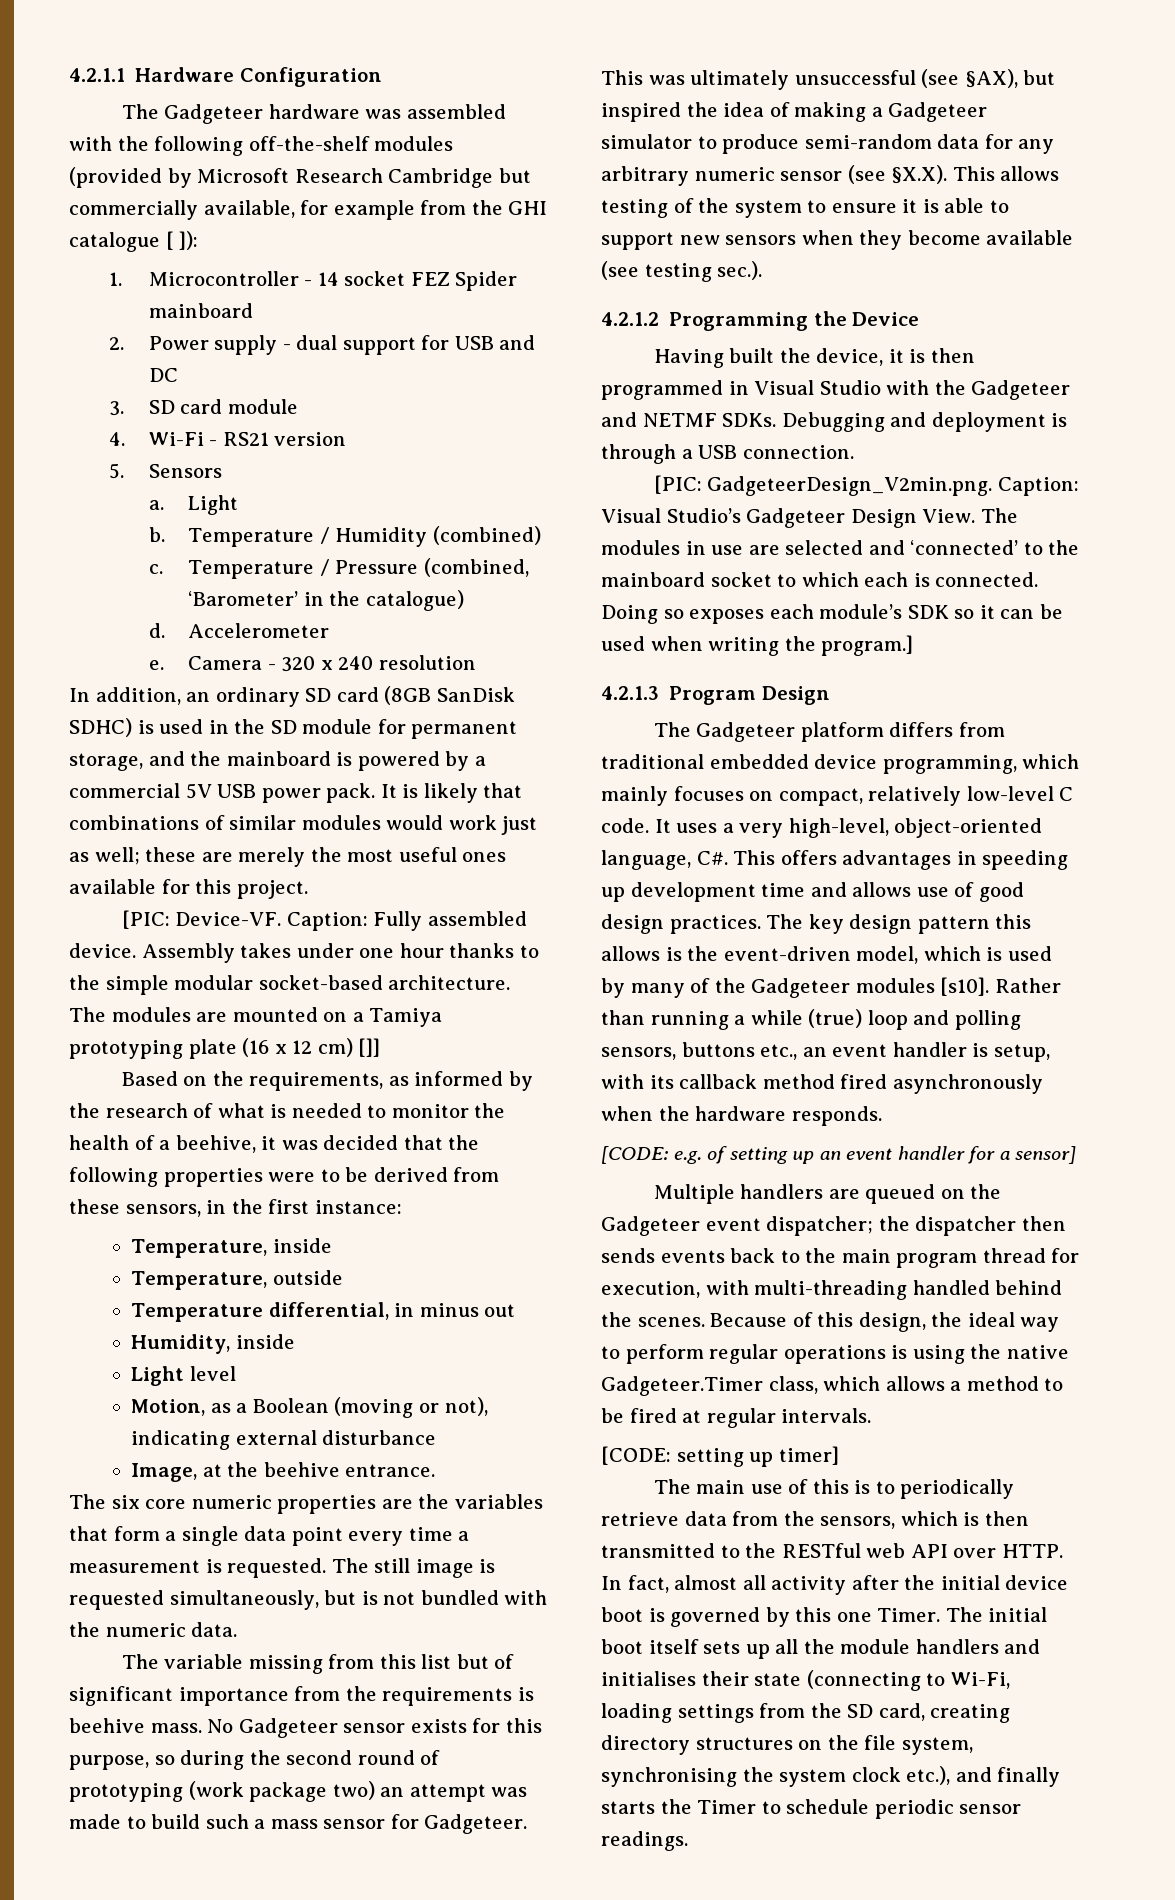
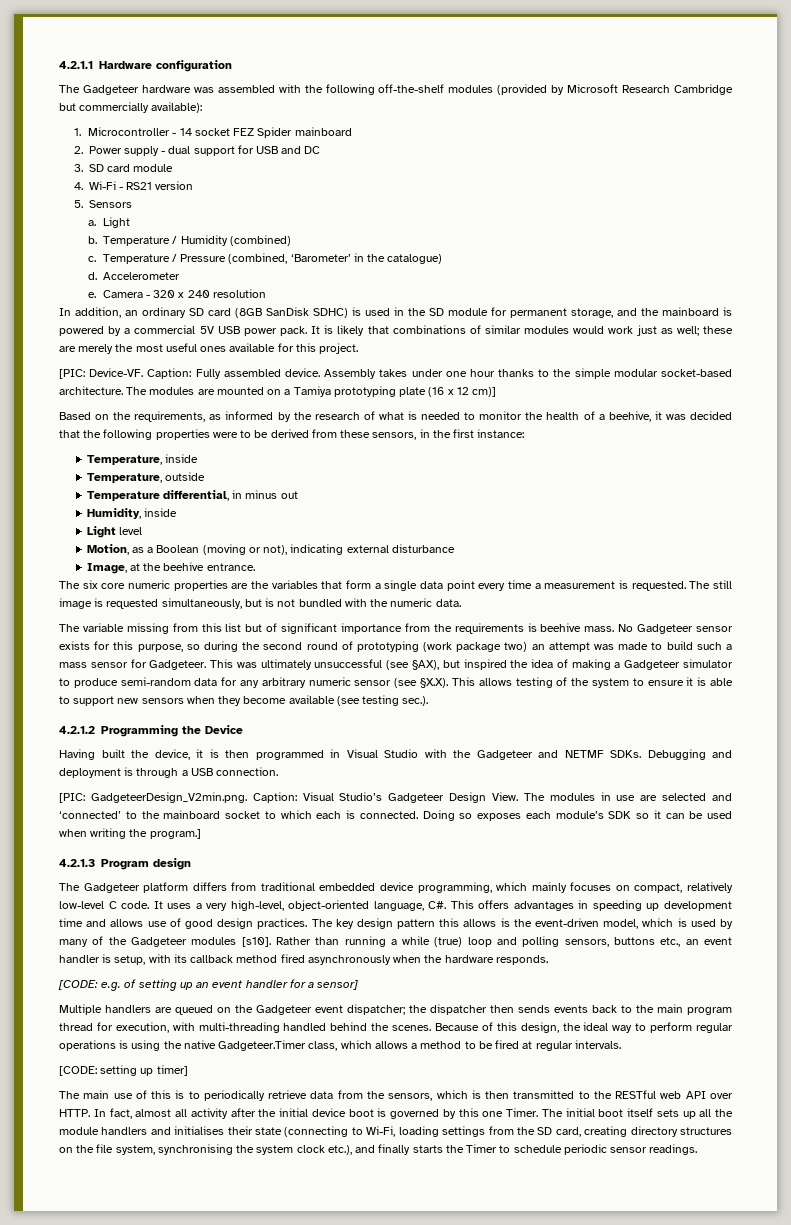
[239,67,382,87] Configuration -> [156,60,232,72] configuration
[203,200,548,220] [69,231,199,252] available, for example from the GHI catalogue [ ]): -> [151,102,203,113] available):
[317,1038,381,1057] cm) []] -> [472,387,497,397] cm)]
[761,686,830,705] Design -> [153,858,191,870] design

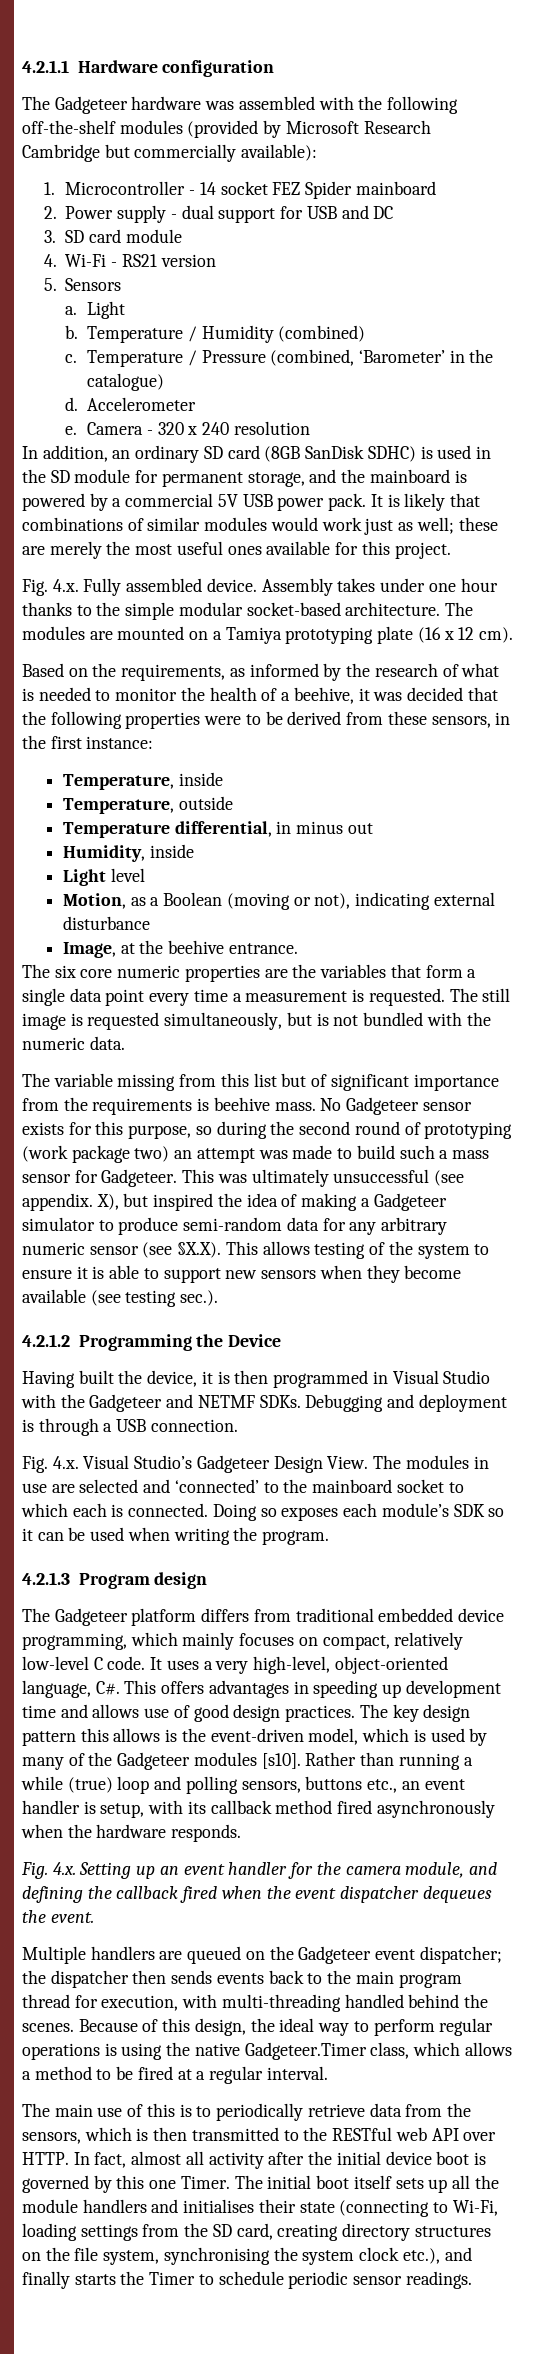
[59,368,192,379] [PIC: Device-VF. Caption: -> [22,579,79,596] Fig. 4.x.
[472,387,497,397] cm)] -> [478,627,513,643] cm).
[411,660,439,670] §AX), -> [22,1193,119,1211] appendix. X),
[59,792,297,803] [PIC: GadgeteerDesign_V2min.png. Caption: -> [22,1456,79,1473] Fig. 4.x.
[149,829,201,839] program.] -> [262,1530,330,1545] program.
[58,979,177,991] [CODE: e.g. of setting -> [21,1862,132,1879] Fig. 4.x. Setting
[308,980,359,990] a sensor] -> [316,1862,497,1878] [22,1886,492,1903] [22,1910,94,1923] the camera module, and defining the callback fired when the event dispatcher dequeues the event.
[535,1040,621,1051] [59,1065,188,1076] regular intervals. // [CODE: setting up timer] -> [196,2066,328,2084] a regular interval.

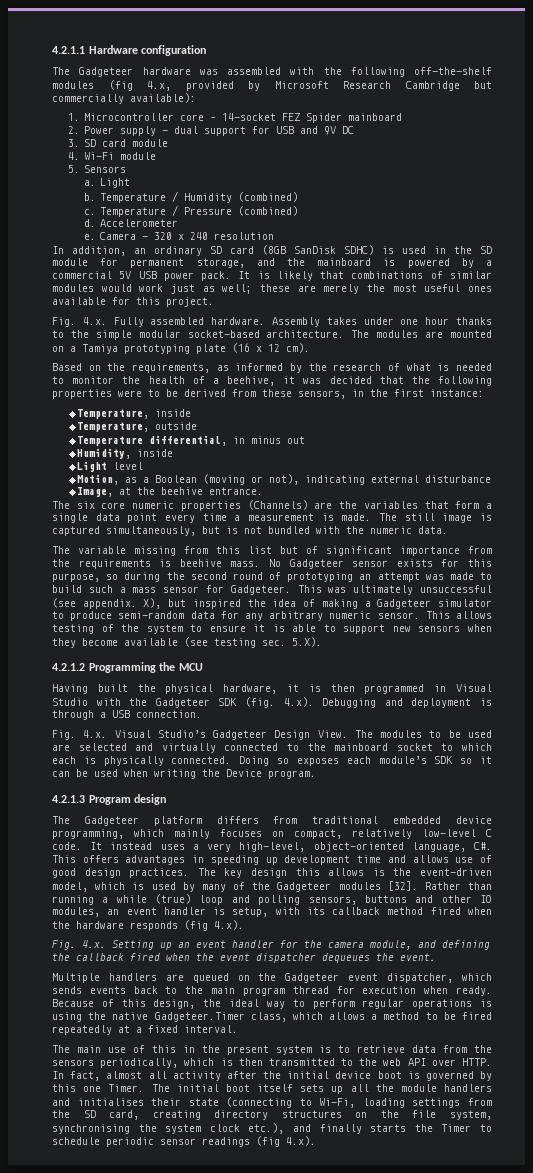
[187,120,259,138] (provided -> [108,80,234,91] (fig 4.x, provided
[189,181,268,195] - 14 socket -> [180,113,277,121] core – 14-socket
(369, 212) none -> [324,126,337,135] 9V
[111,254,216,267] - RS21 version -> [120,152,157,160] module
[270,349,494,366] [87,373,165,391] (combined, ‘Barometer’ in the catalogue) -> [238,206,299,216] (combined)
[206,578,257,592] device. -> [211,317,266,325] hardware.
(260, 973) none -> [247,500,308,510] (Channels)
[368,988,445,1006] requested. -> [341,513,372,521] made.
[87,1012,160,1030] requested -> [52,526,100,536] captured
[22,1145,170,1163] (work package two) -> (354, 577) none
[89,1242,222,1258] sensor (see §X.X). -> [377,612,420,619] sensor.
[180,1290,219,1306] sec.). -> [262,637,322,647] sec. 5.X).
[228,1334,282,1347] Device -> [178,663,203,671] MCU
[147,1370,198,1387] device, -> [165,684,278,694] physical hardware,
[166,1394,301,1408] and NETMF SDKs. -> [218,697,314,708] SDK (fig. 4.x).
[473,1456,489,1469] [22,1483,47,1493] in use -> [429,730,492,738] to be used
[174,1479,259,1493] ‘connected’ -> [161,743,279,753] virtually connected
(124, 1510) none -> [103,756,164,766] physically
(258, 1534) none -> [226,769,262,777] Device
(163, 1663) none -> [110,842,153,850] instead
[22,1731,76,1746] pattern -> (287, 873) none
[261,1753,301,1769] [s10]. -> [387,881,418,891] [32].
[367,1779,398,1793] etc., -> [415,895,493,903] [52,907,100,917] and other IO modules,
[376,1800,495,1818] asynchronously -> (461, 911) none
[171,1824,242,1842] responds. -> [130,920,244,931] responds (fig 4.x).
[419,1946,502,1964] [22,1970,167,1988] dispatcher; the dispatcher then -> [387,973,493,983] dispatcher, which
[101,1994,489,2012] [22,2023,74,2032] execution, with multi-threading handled behind the scenes. -> [362,986,492,996] execution when ready.
(173, 2073) none -> [52,1025,112,1035] repeatedly
[209,2066,264,2084] regular -> [148,1025,178,1033] fixed
(175, 2110) none -> [183,1045,312,1055] in the present system
[216,2103,304,2121] periodically -> (350, 1049) none
[22,2132,81,2144] sensors, -> [52,1058,179,1068] sensors periodically,
[332,2127,393,2141] RESTful -> (378, 1062) none
[405,2271,472,2289] readings. -> [202,1136,316,1147] readings (fig 4.x).

